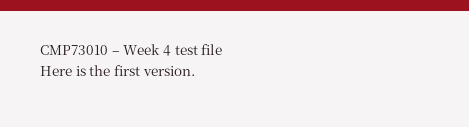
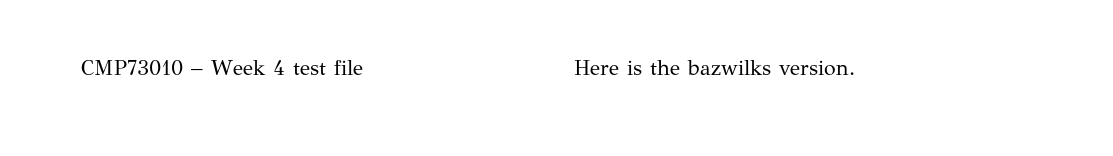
[113,65,140,76] first -> [687,60,771,76] bazwilks

